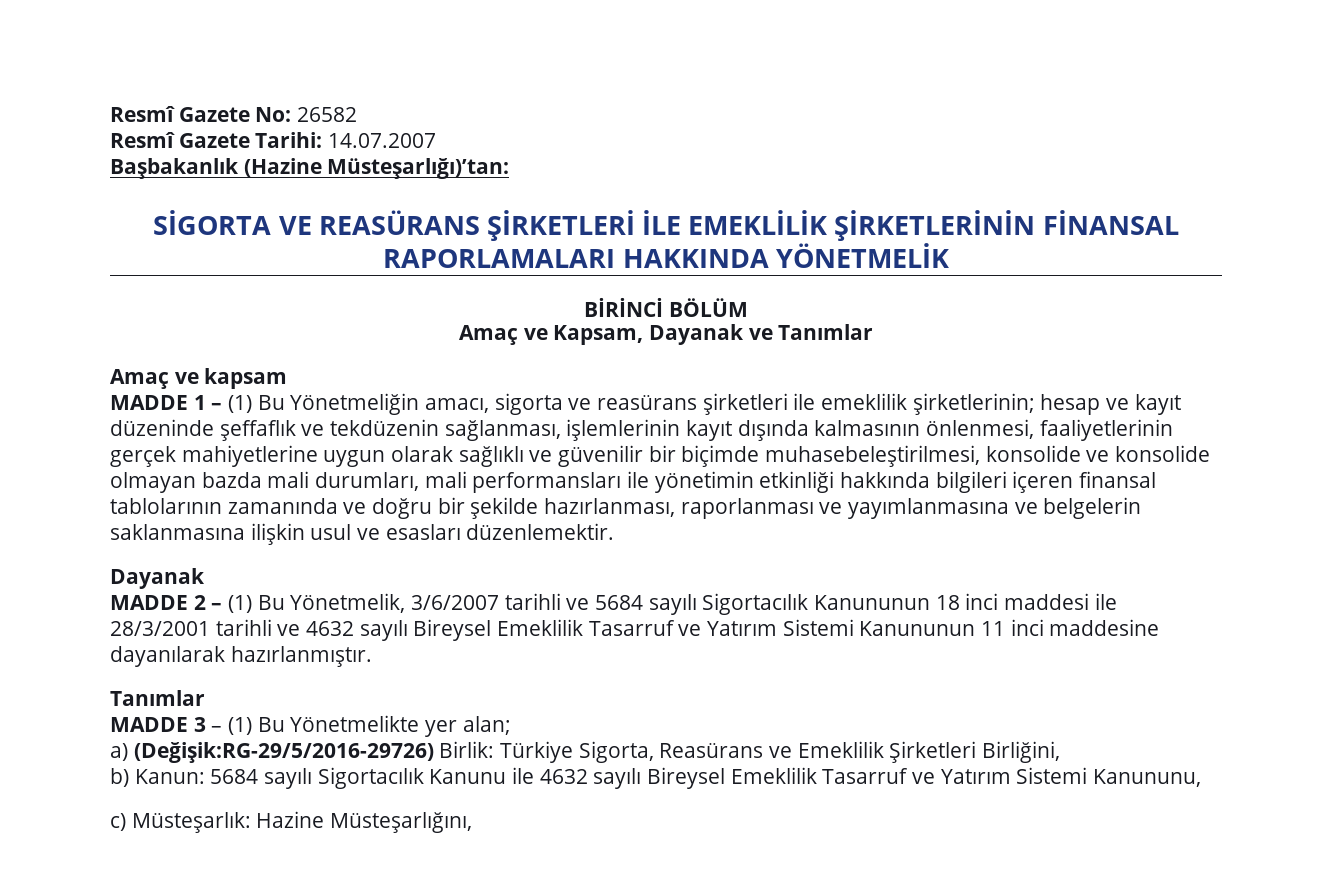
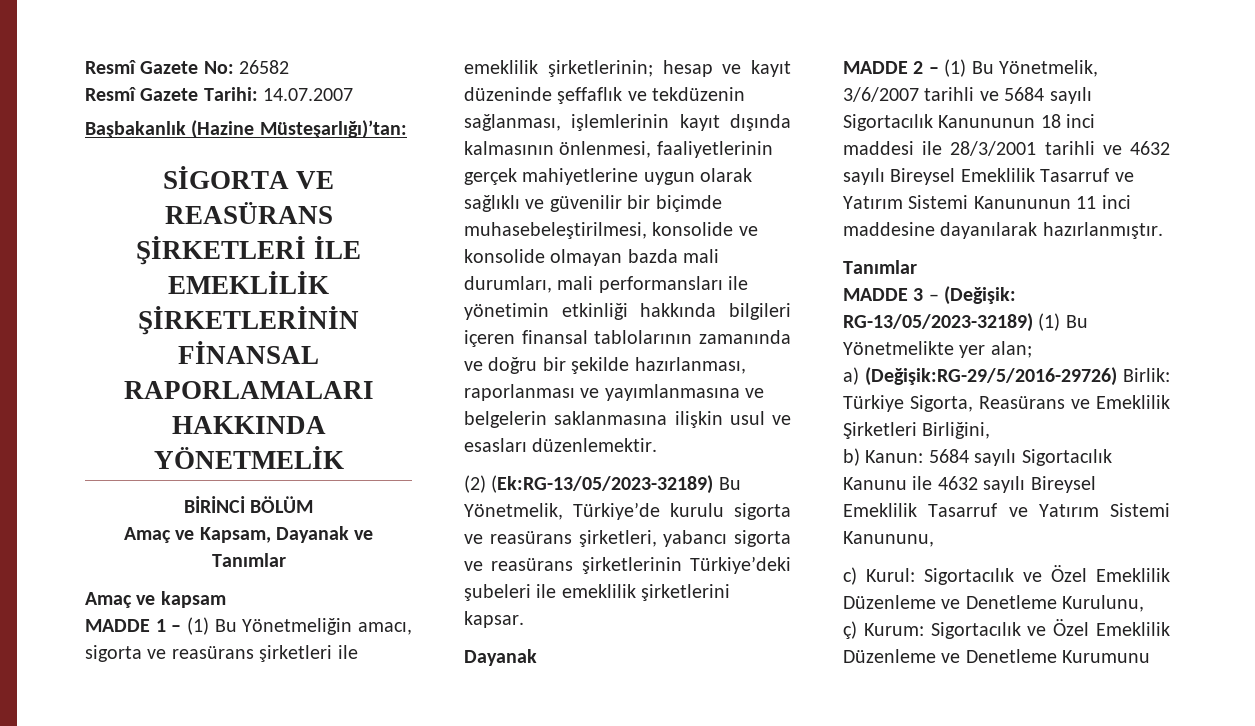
(615, 531) none -> [464,475,741,494] [464,502,791,520] [464,530,791,547] [464,556,791,574] [464,584,731,601] [464,611,524,628] // (2) (Ek:RG-13/05/2023-32189) Bu Yönetmelik, Türkiye’de kurulu sigorta ve reasürans şirketleri, yabancı sigorta ve reasürans şirketlerinin Türkiye’deki şubeleri ile emeklilik şirketlerini kapsar.
(223, 729) none -> [944,286,1017,305] [843,313,1033,332] (Değişik: RG-13/05/2023-32189)
[131,811,473,833] Müsteşarlık: Hazine Müsteşarlığını, -> [866,565,1170,585] [843,595,1145,612] [843,619,1170,639] [843,649,1151,663] Kurul: Sigortacılık ve Özel Emeklilik Düzenleme ve Denetleme Kurulunu, // ç) Kurum: Sigortacılık ve Özel Emeklilik Düzenleme ve Denetleme Kurumunu

